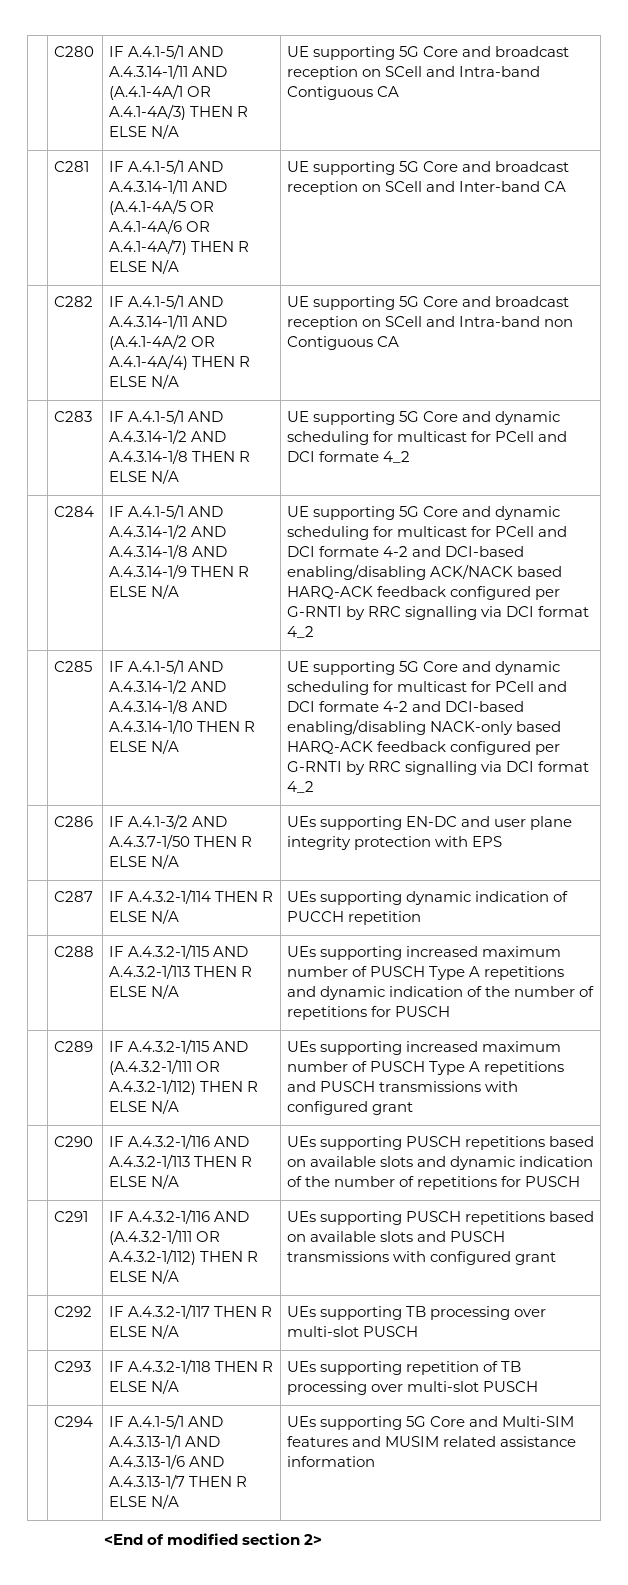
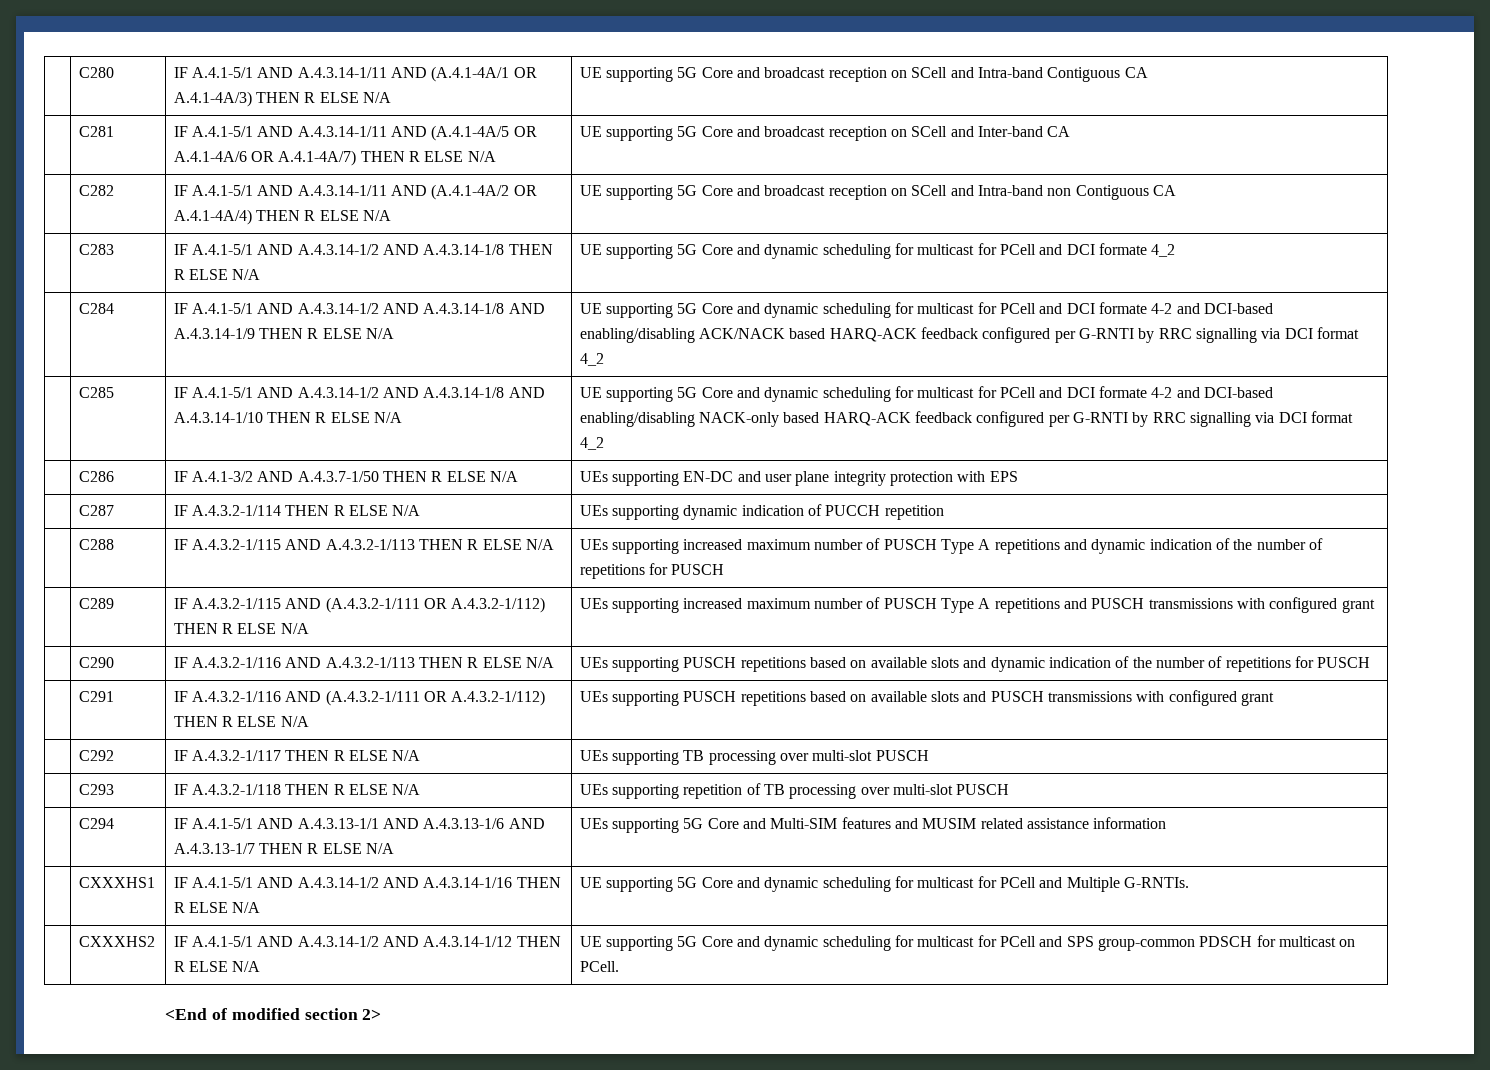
(375, 1461) none -> [78,877,155,888] [173,877,561,888] [173,902,261,913] [579,876,1189,892] [78,936,155,947] [173,936,561,947] [173,961,261,972] [579,935,1356,951] [579,961,619,972] // | CXXXHS1 | IF A.4.1-5/1 AND A.4.3.14-1/2 AND A.4.3.14-1/16 THEN R ELSE N/A | UE supporting 5G Core and dynamic scheduling for multicast for PCell and Multiple G-RNTIs. // | CXXXHS2 | IF A.4.1-5/1 AND A.4.3.14-1/2 AND A.4.3.14-1/12 THEN R ELSE N/A | UE supporting 5G Core and dynamic scheduling for multicast for PCell and SPS group-common PDSCH for multicast on PCell.

